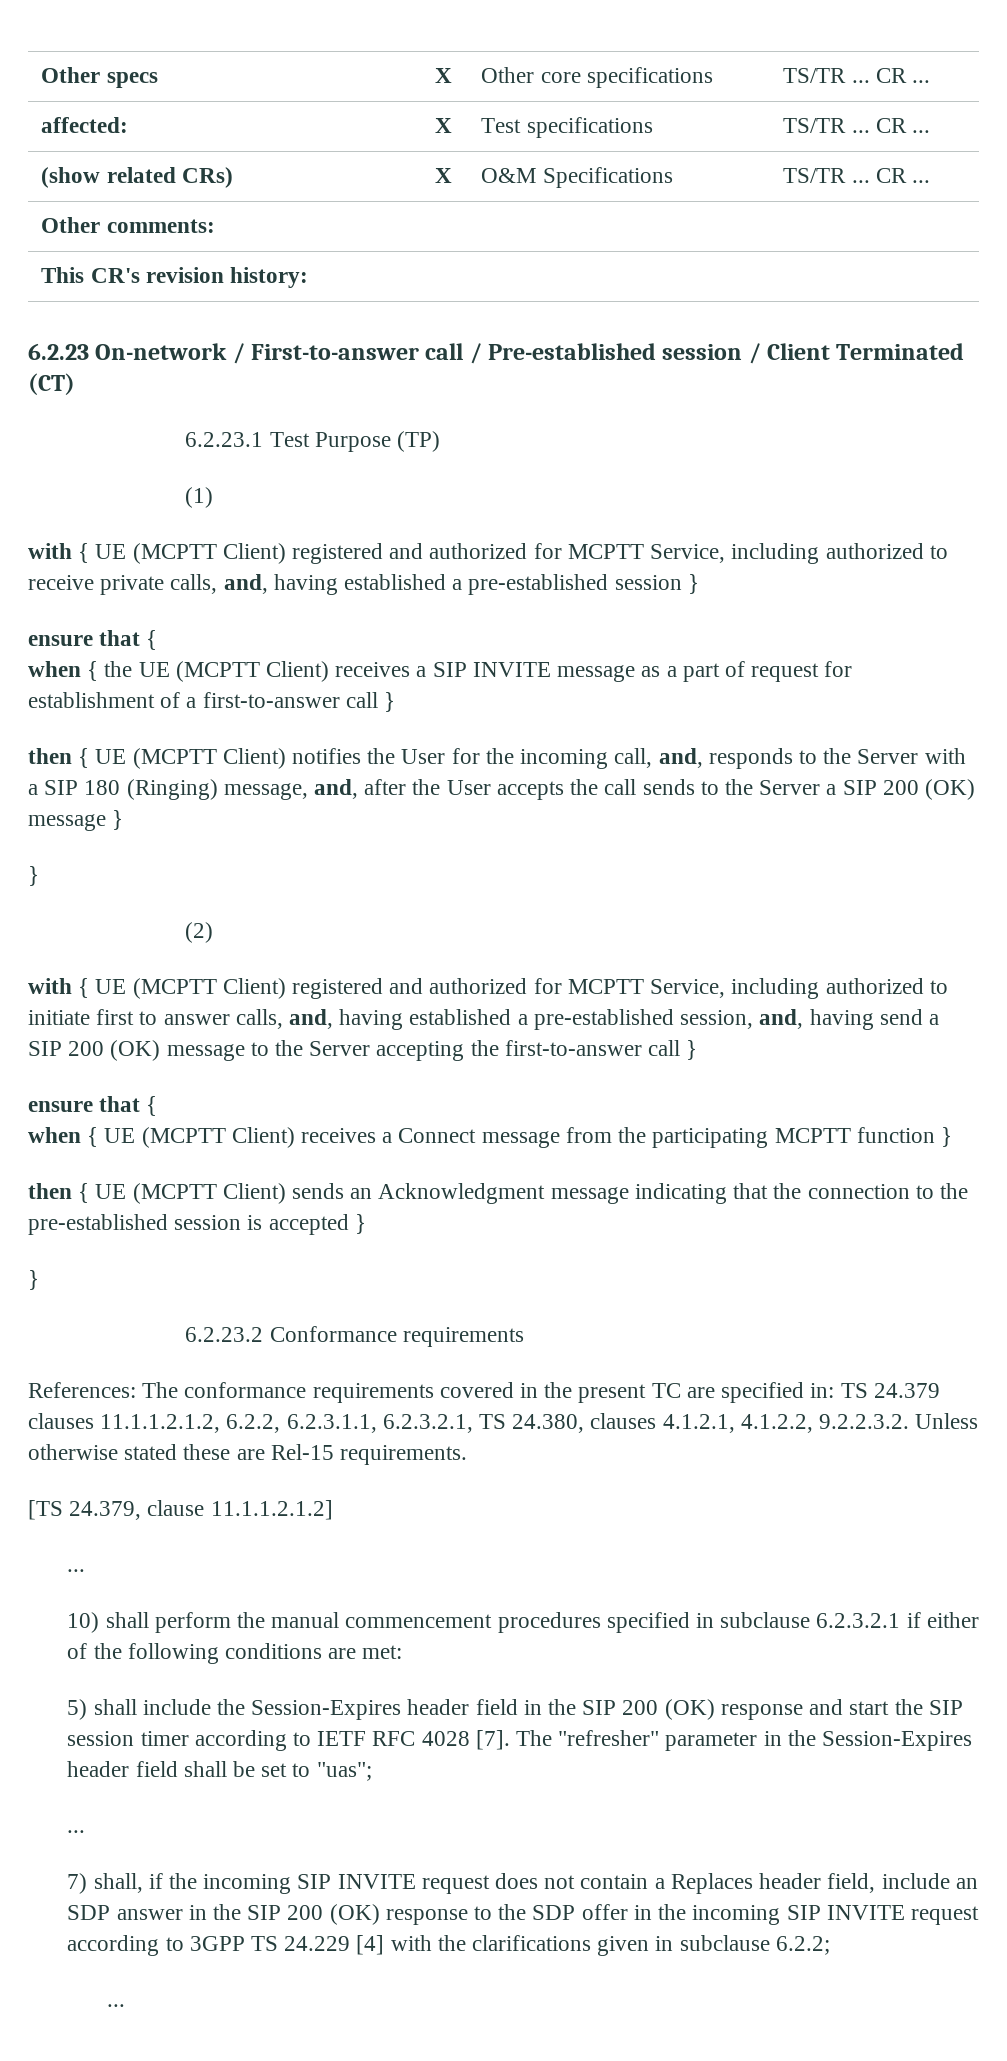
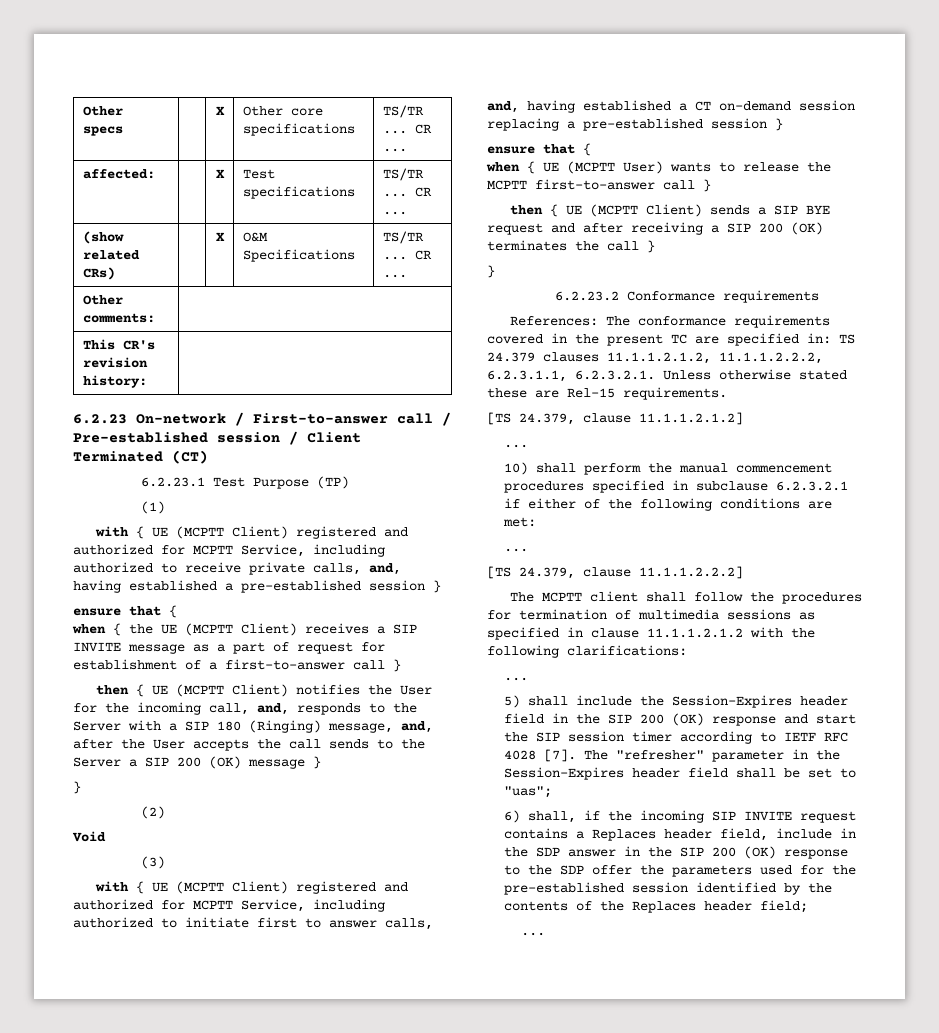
(214, 932) none -> [72,831,106,842] [140,856,165,869] // Void // (3)
[533,1009,939,1030] [28,1040,681,1061] pre-established session, and, having send a SIP 200 (OK) message to the Server accepting the first-to-answer call -> [695,100,855,111] [487,118,767,131] CT on-demand session replacing a pre-established session
[231,1127,935,1148] Client) receives a Connect message from the participating MCPTT function -> [623,161,831,174] [487,179,695,190] User) wants to release the MCPTT first-to-answer call
[350,1183,968,1204] [28,1214,349,1235] an Acknowledgment message indicating that the connection to the pre-established session is accepted -> [757,205,830,215] [487,222,823,235] [487,240,639,251] a SIP BYE request and after receiving a SIP 200 (OK) terminates the call
[226,1413,910,1433] 6.2.2, 6.2.3.1.1, 6.2.3.2.1, TS 24.380, clauses 4.1.2.1, 4.1.2.2, 9.2.2.3.2. -> [719,352,823,364] [487,370,655,382] 11.1.1.2.2.2, 6.2.3.1.1, 6.2.3.2.1.
(403, 1652) none -> [503,548,528,552] [487,566,743,579] [509,591,862,604] [487,609,815,620] [487,627,815,640] [487,645,687,658] [503,677,528,681] // ... // [TS 24.379, clause 11.1.1.2.2.2] // The MCPTT client shall follow the procedures for termination of multimedia sessions as specified in clause 11.1.1.2.1.2 with the following clarifications: // ...
[67,1830,86,1833] [67,1873,88,1894] ... // 7) -> [503,810,520,823] 6)
[495,1873,649,1889] does not contain -> [503,828,568,839] contains
[955,1878,978,1889] an -> [839,828,856,838] [503,847,528,857] in the
[633,1904,979,1925] [67,1935,830,1956] in the incoming SIP INVITE request according to 3GPP TS 24.229 [4] with the clarifications given in subclause 6.2.2; -> [639,865,856,877] [503,882,832,895] [503,900,808,913] the parameters used for the pre-established session identified by the contents of the Replaces header field;

